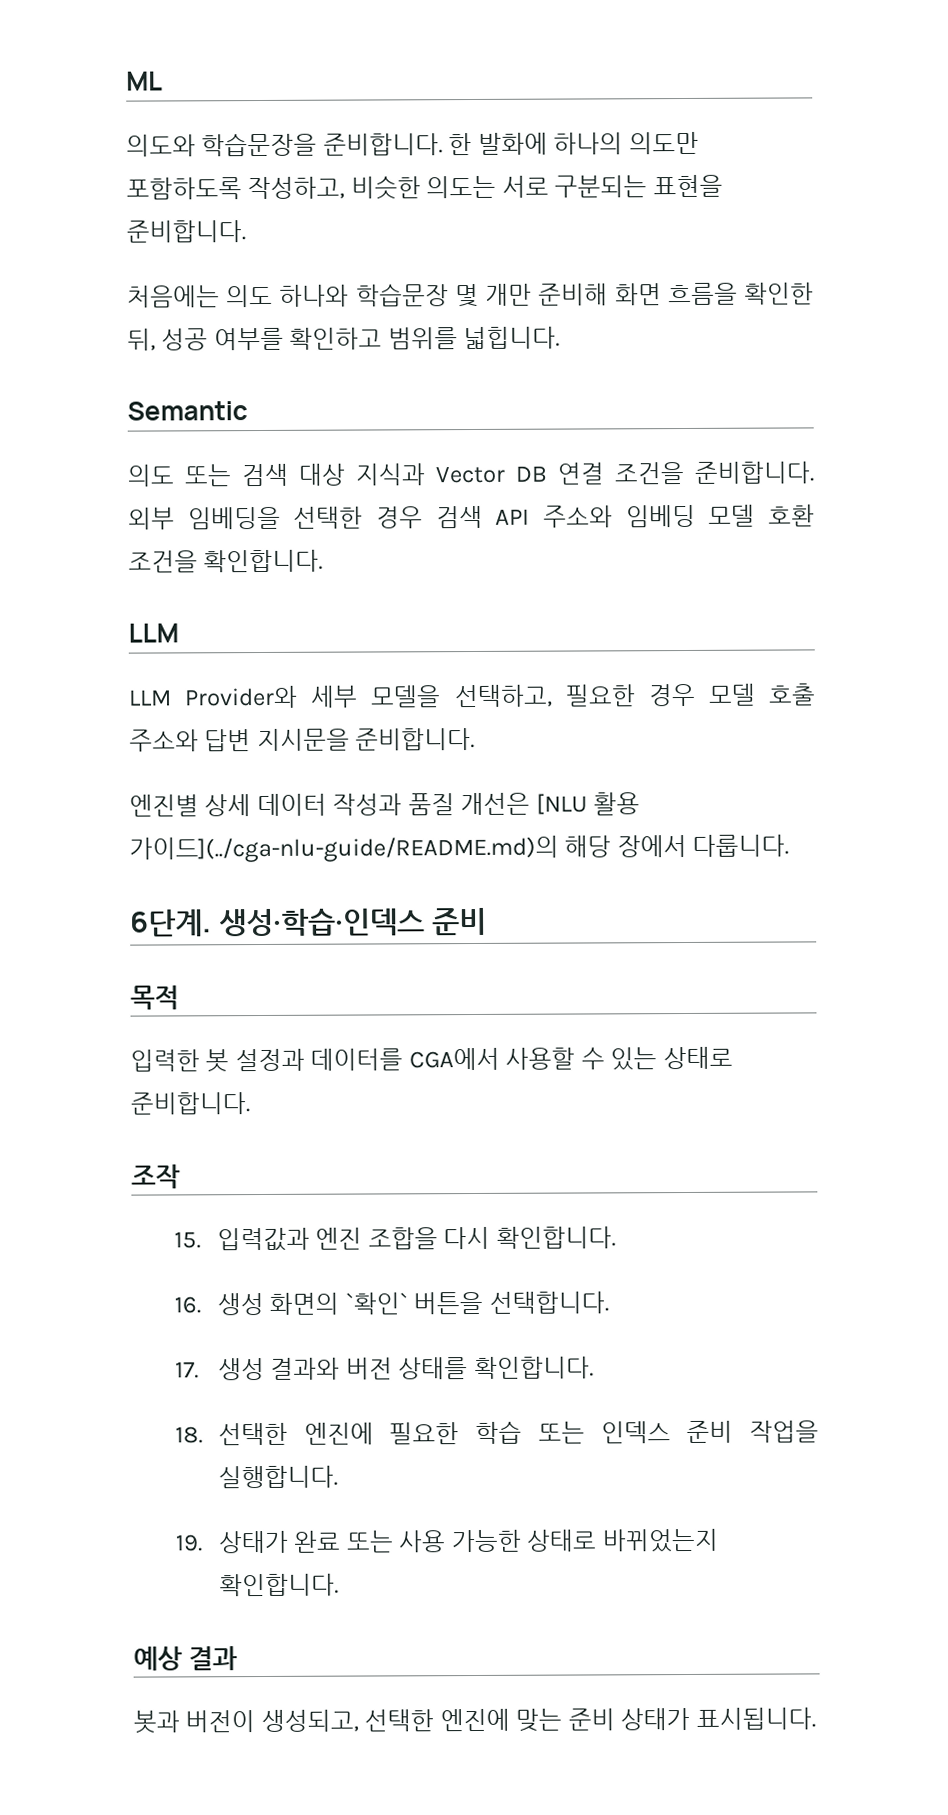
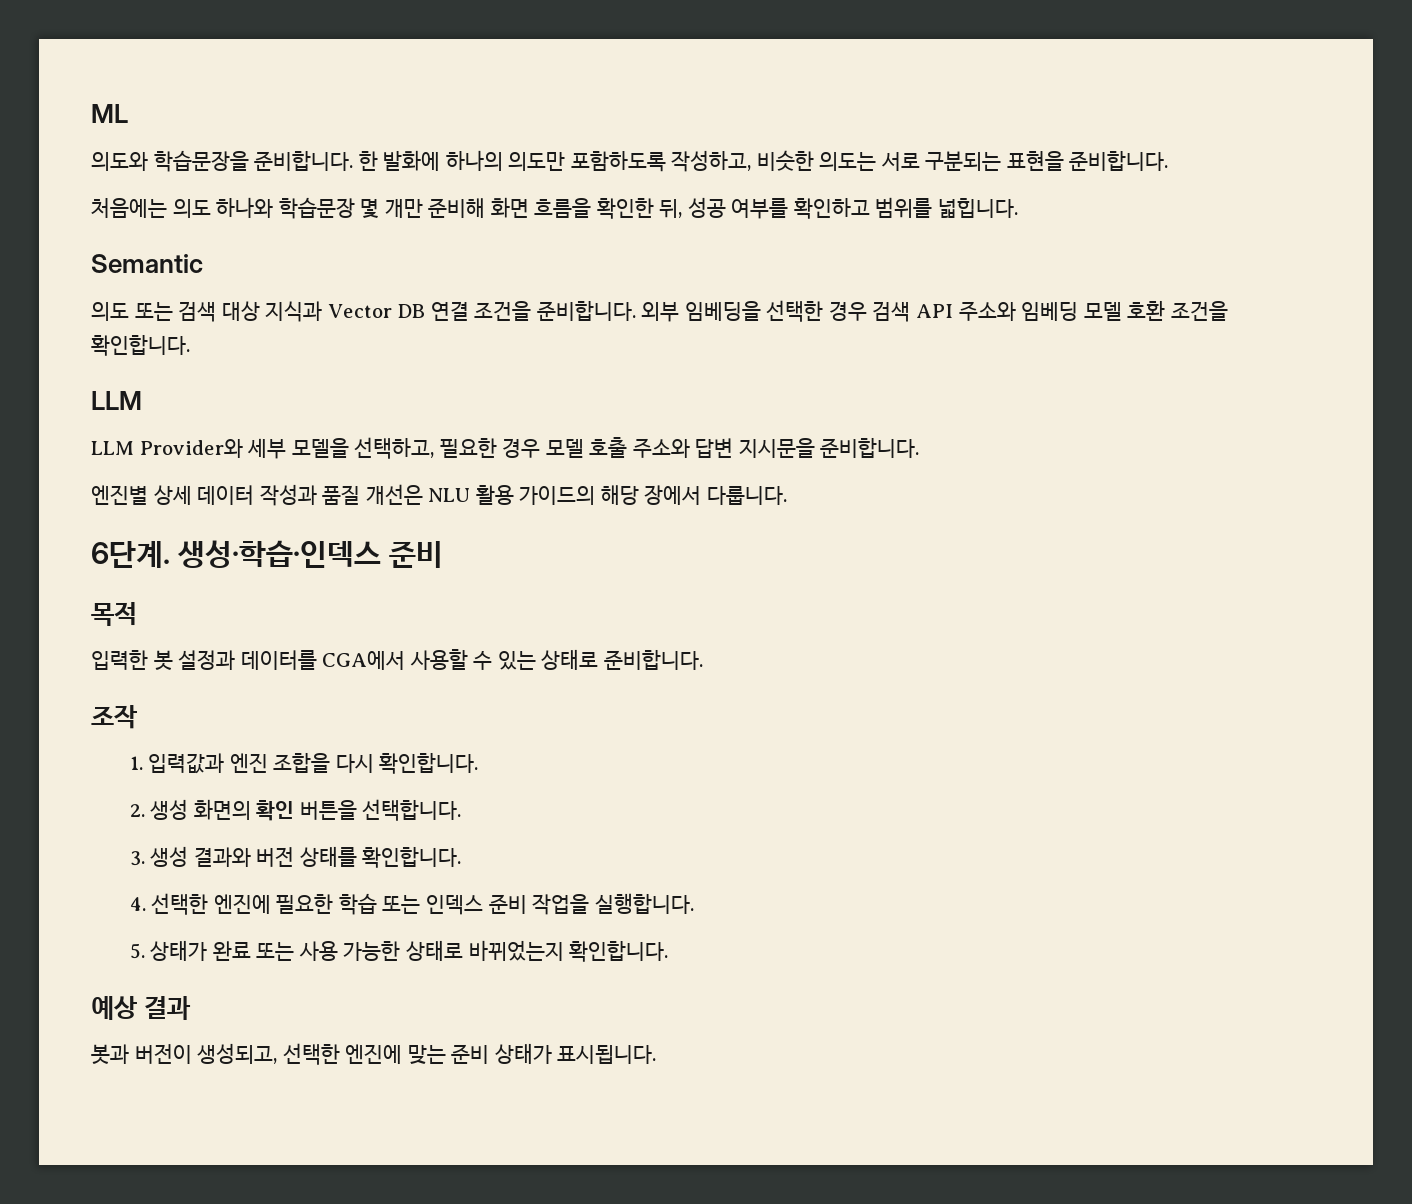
[535,792,641,816] [129,835,559,863] [NLU 활용 가이드](../cga-nlu-guide/README.md)의 -> [428,485,596,505] NLU 활용 가이드의
[173,1231,201,1249] 15. -> [129,756,143,770] 1.
[173,1296,201,1314] 16. -> [129,804,145,817] 2.
[344,1292,408,1315] `확인` -> [256,800,295,821] 확인
[174,1361,199,1379] 17. -> [129,851,145,866] 3.
[174,1426,203,1444] 18. -> [129,897,146,911] 4.
[174,1534,203,1552] 19. -> [129,943,145,959] 5.

